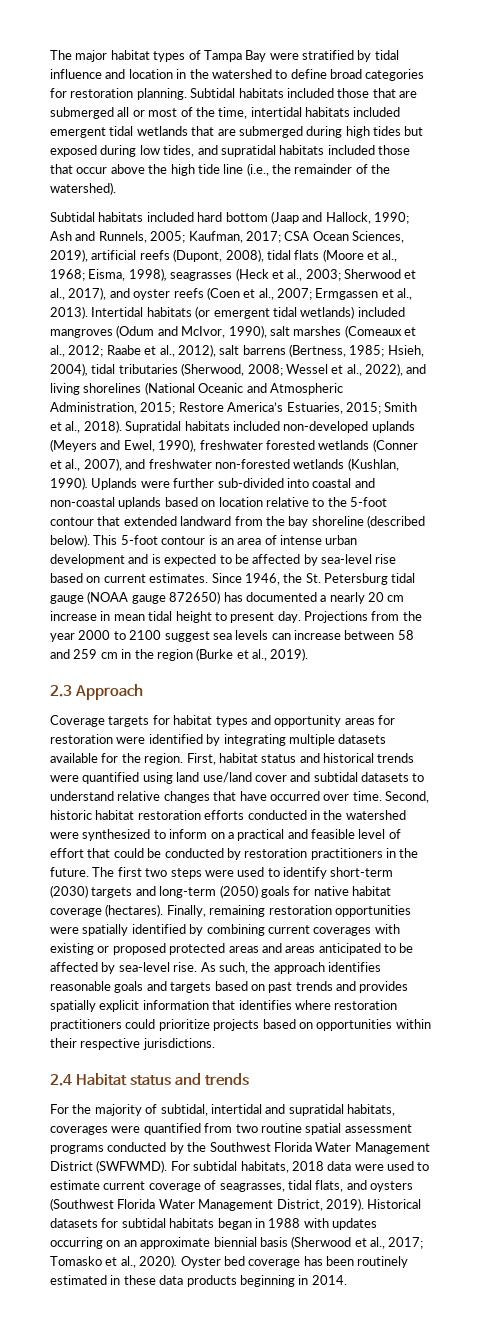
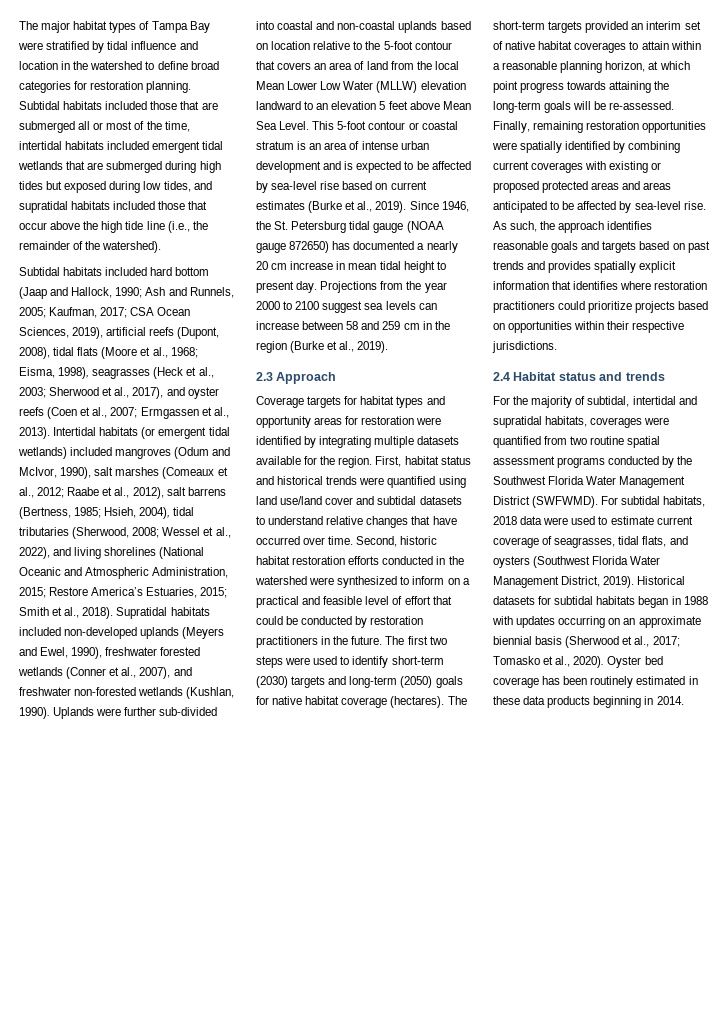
[123,515,425,528] [50,534,206,547] extended landward from the bay shoreline (described below). This 5-foot contour -> [277,61,459,70] [256,81,466,93] [256,101,471,110] [256,121,458,130] [256,141,294,150] covers an area of land from the local Mean Lower Low Water (MLLW) elevation landward to an elevation 5 feet above Mean Sea Level. This 5-foot contour or coastal stratum
[149,573,209,583] estimates. -> [256,201,407,213] estimates (Burke et al., 2019).
(164, 910) none -> [447,696,467,705] [493,21,701,33] [493,41,701,53] [493,61,690,73] [493,81,670,93] [493,101,675,113] The short-term targets provided an interim set of native habitat coverages to attain within a reasonable planning horizon, at which point progress towards attaining the long-term goals will be re-assessed.

